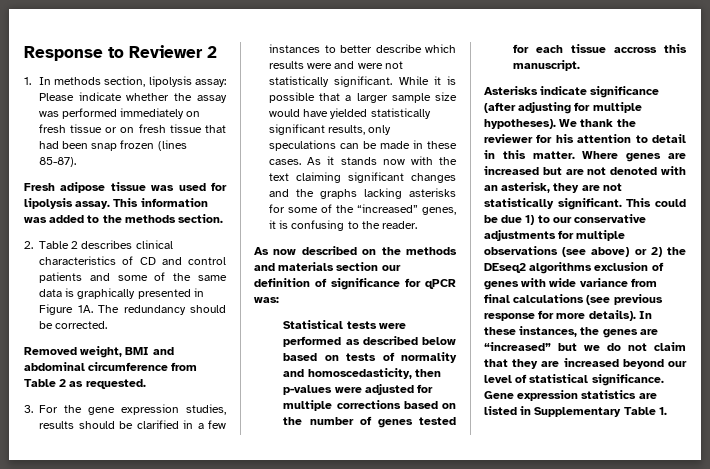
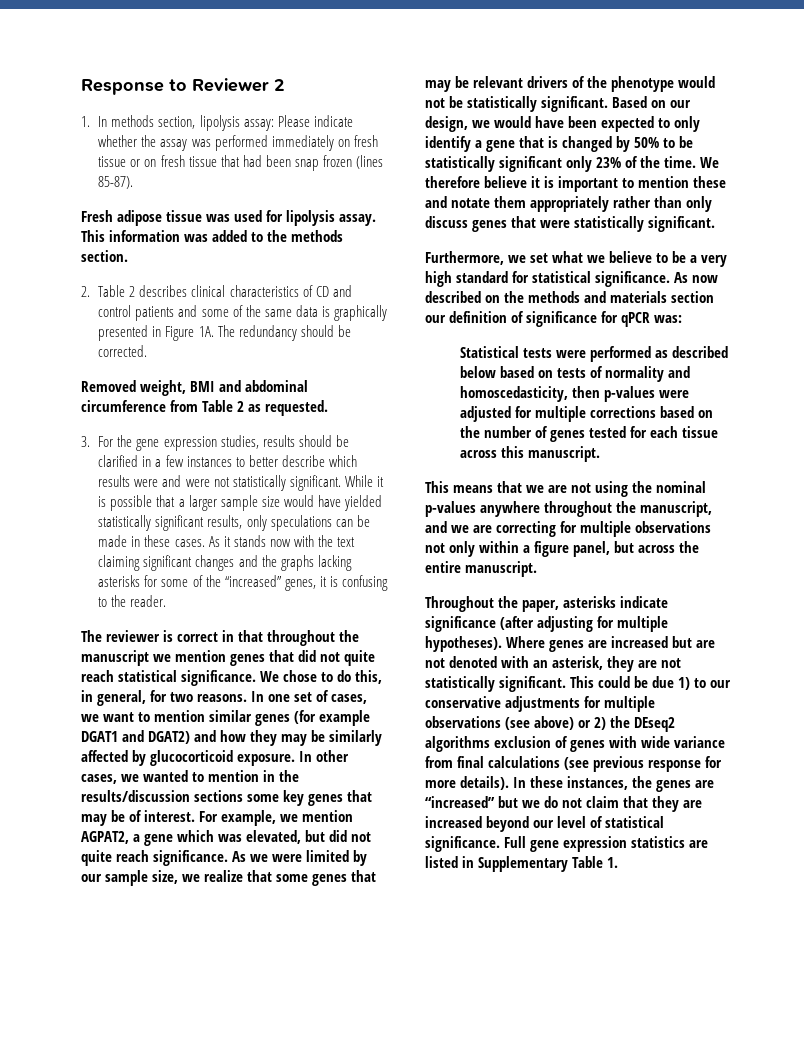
(418, 225) none -> [81,630,360,646] [81,650,376,666] [81,670,383,686] [81,690,368,706] [81,710,371,726] [81,730,383,746] [81,750,350,766] [81,770,300,784] [81,790,373,806] [81,810,354,826] [81,830,372,846] [81,850,368,866] [81,870,377,886] [425,76,716,92] [425,96,692,112] [425,116,701,132] [425,136,694,152] [425,156,720,172] [425,176,727,192] [425,196,713,212] [425,216,716,232] [425,251,728,267] [425,271,671,287] The reviewer is correct in that throughout the manuscript we mention genes that did not quite reach statistical significance. We chose to do this, in general, for two reasons. In one set of cases, we want to mention similar genes (for example DGAT1 and DGAT2) and how they may be similarly affected by glucocorticoid exposure. In other cases, we wanted to mention in the results/discussion sections some key genes that may be of interest. For example, we mention AGPAT2, a gene which was elevated, but did not quite reach significance. As we were limited by our sample size, we realize that some genes that may be relevant drivers of the phenotype would not be statistically significant. Based on our design, we would have been expected to only identify a gene that is changed by 50% to be statistically significant only 23% of the time. We therefore believe it is important to mention these and notate them appropriately rather than only discuss genes that were statistically significant. // Furthermore, we set what we believe to be a very high standard for statistical significance.
[614,47,658,53] accross -> [459,450,497,458] across
[484,86,538,95] Asterisks -> [425,481,707,497] [425,501,713,517] [425,521,712,537] [425,541,700,557] [425,561,538,577] [425,596,617,612] This means that we are not using the nominal p-values anywhere throughout the manuscript, and we are correcting for multiple observations not only within a figure panel, but across the entire manuscript. // Throughout the paper, asterisks
[559,119,636,127] [484,134,686,143] [484,150,575,159] We thank the reviewer for his attention to detail in this matter. -> (502, 644) none
[484,391,514,399] Gene -> [504,836,560,852] Full gene

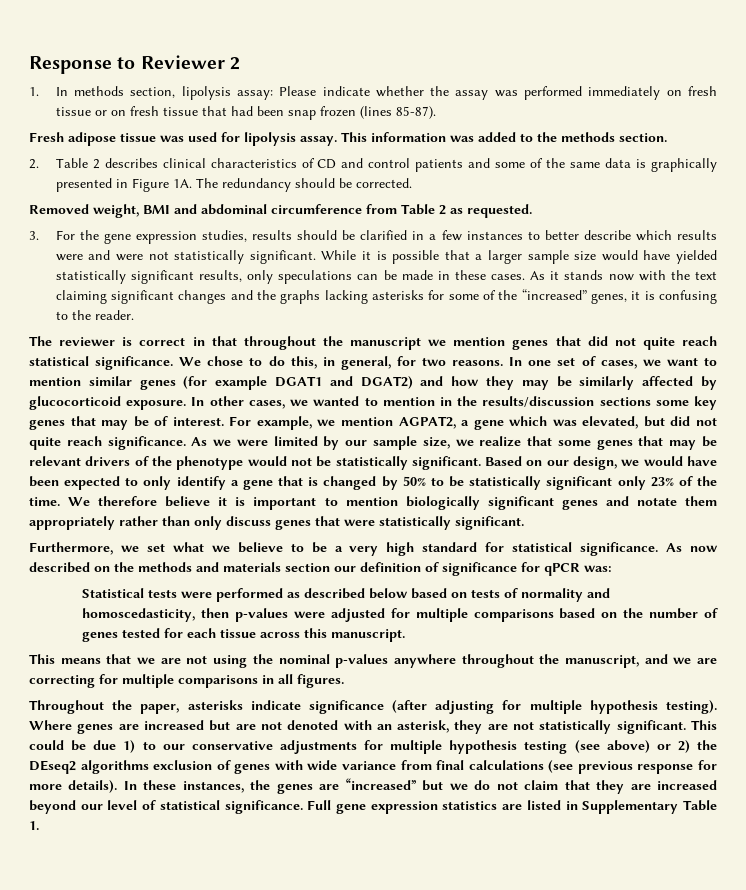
[693,176,727,188] these -> [405,496,598,510] biologically significant genes
[589,406,656,418] corrections -> [473,609,554,622] comparisons
[635,521,712,533] [425,541,700,557] [425,561,538,577] observations not only within a figure panel, but across the entire manuscript. -> [178,674,344,688] comparisons in all figures.
[425,636,502,652] hypotheses). -> [589,700,717,714] hypothesis testing).
[425,716,501,728] observations -> [449,740,568,754] hypothesis testing

